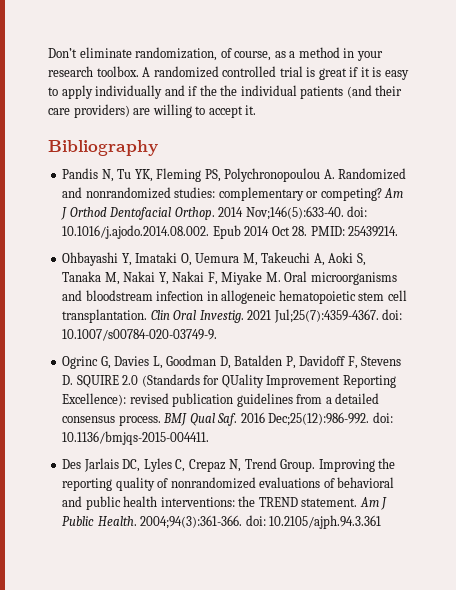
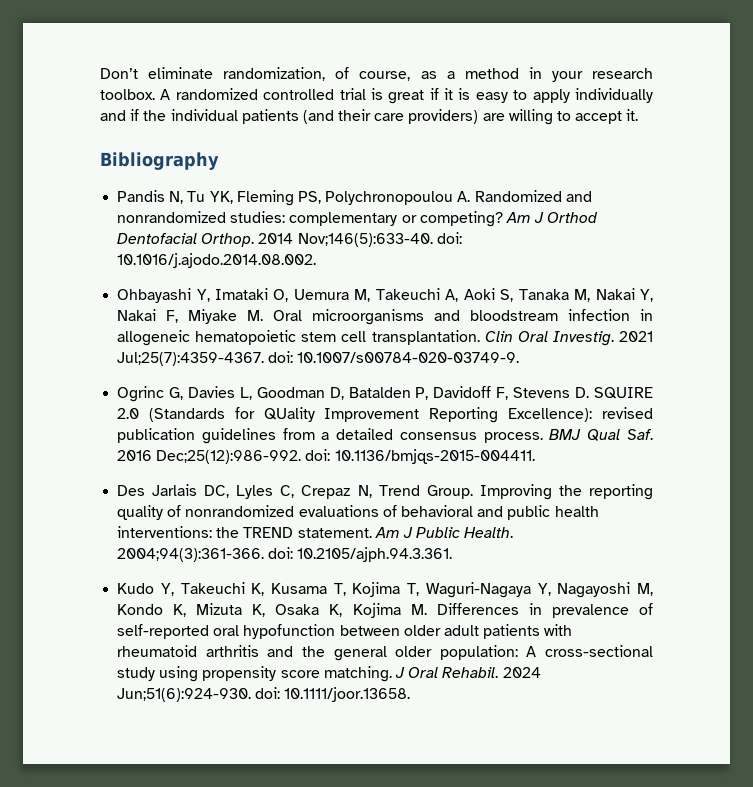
[220,85,238,96] the -> (167, 115) none
[212,225,399,239] Epub 2014 Oct 28. PMID: 25439214. -> (317, 260) none
[269,515,382,529] 10.2105/ajph.94.3.361 -> [297,547,453,562] [117,582,654,598] [117,603,653,618] [117,624,573,639] [117,645,653,661] [117,666,541,682] [117,687,411,702] 10.2105/ajph.94.3.361. // Kudo Y, Takeuchi K, Kusama T, Kojima T, Waguri-Nagaya Y, Nagayoshi M, Kondo K, Mizuta K, Osaka K, Kojima M. Differences in prevalence of self-reported oral hypofunction between older adult patients with rheumatoid arthritis and the general older population: A cross-sectional study using propensity score matching. J Oral Rehabil. 2024 Jun;51(6):924-930. doi: 10.1111/joor.13658.

